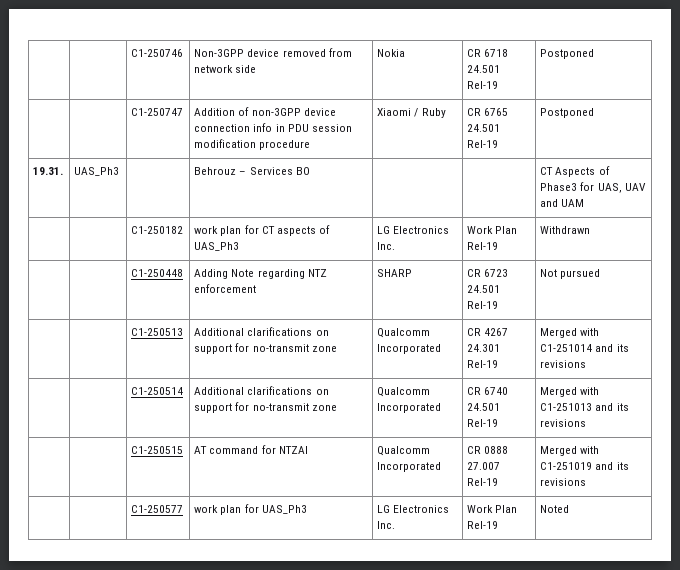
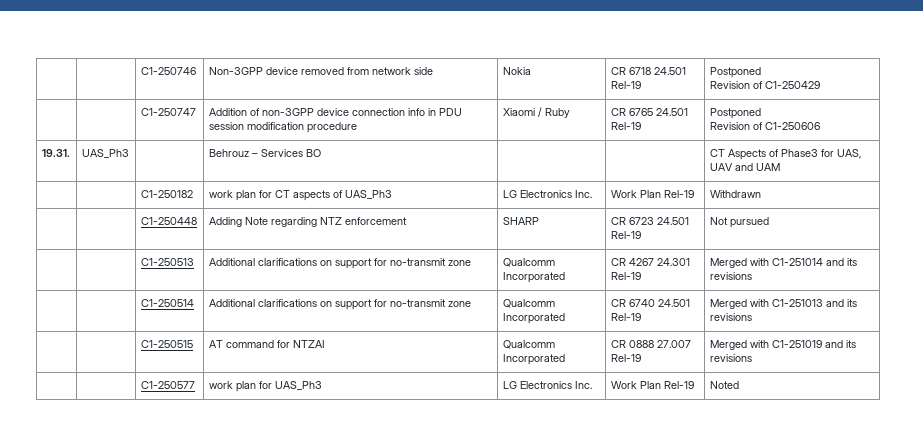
(595, 54) none -> [709,81,820,89] // Revision of C1-250429
(595, 113) none -> [709,122,820,130] // Revision of C1-250606

